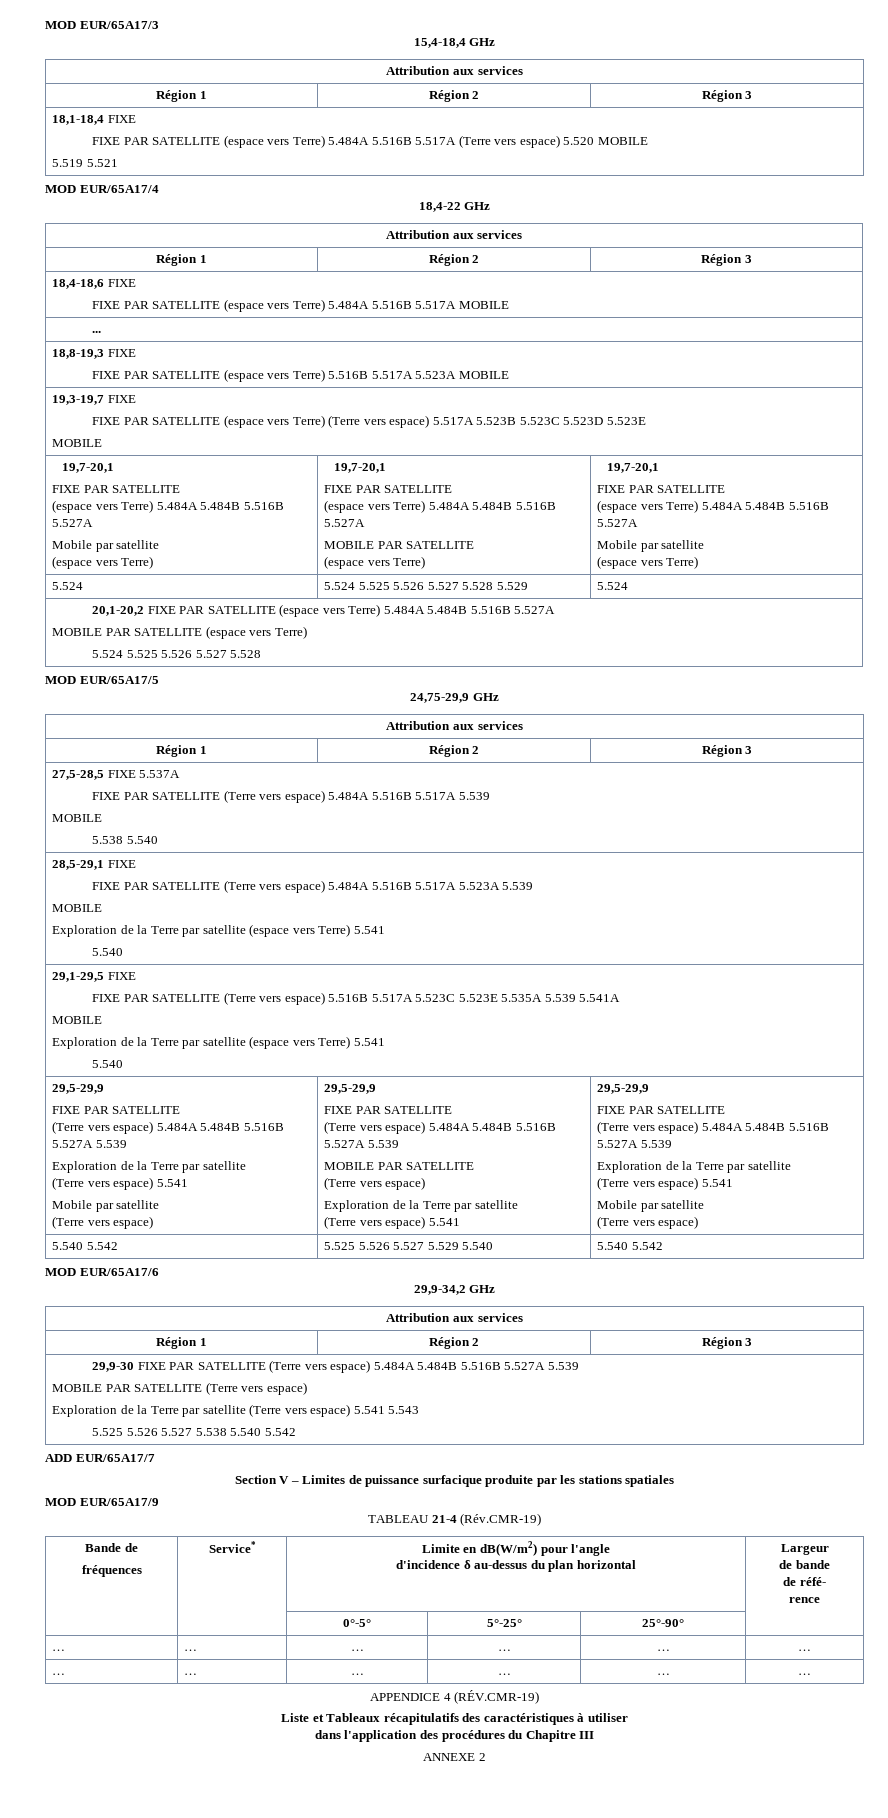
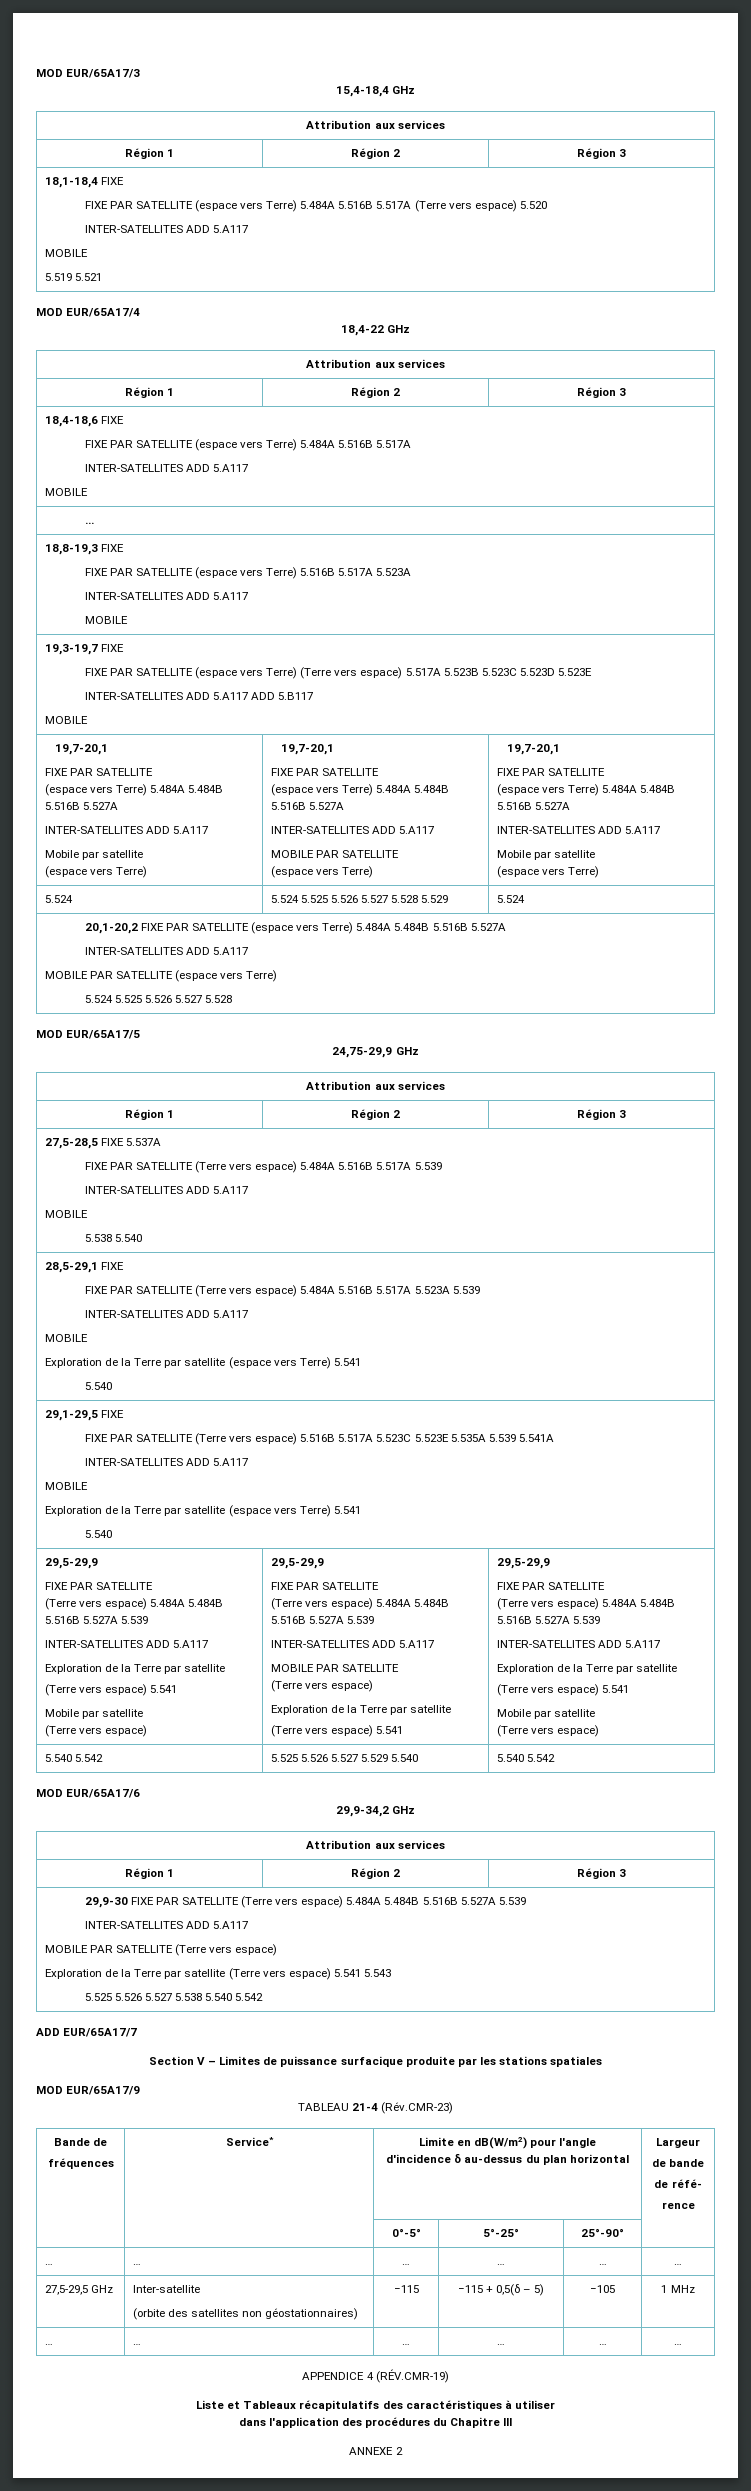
(595, 141) none -> [84,225,248,233] // INTER-SATELLITES ADD 5.A117 //
(457, 305) none -> [84,464,248,472] // INTER-SATELLITES ADD 5.A117 //
(457, 375) none -> [84,592,248,600] // INTER-SATELLITES ADD 5.A117 //
(646, 421) none -> [84,692,314,700] // INTER-SATELLITES ADD 5.A117 ADD 5.B117
(94, 523) none -> [44,826,209,834] // INTER-SATELLITES ADD 5.A117
(366, 523) none -> [270,826,435,834] // INTER-SATELLITES ADD 5.A117
(639, 523) none -> [496,826,661,834] // INTER-SATELLITES ADD 5.A117
(556, 610) none -> [84,947,248,955] // INTER-SATELLITES ADD 5.A117
(490, 796) none -> [84,1186,248,1194] // INTER-SATELLITES ADD 5.A117
(534, 886) none -> [84,1310,248,1318] // INTER-SATELLITES ADD 5.A117
(621, 998) none -> [84,1458,248,1466] // INTER-SATELLITES ADD 5.A117
(127, 1144) none -> [44,1640,209,1648] // INTER-SATELLITES ADD 5.A117
(399, 1144) none -> [270,1640,435,1648] // INTER-SATELLITES ADD 5.A117
(672, 1144) none -> [496,1640,661,1648] // INTER-SATELLITES ADD 5.A117
(579, 1366) none -> [84,1921,248,1929] // INTER-SATELLITES ADD 5.A117
[460,1513,542,1526] (Rév.CMR-19) -> [381,2102,454,2114] (Rév.CMR-23)
(811, 1650) none -> [44,2285,114,2295] [132,2285,200,2293] [132,2308,359,2320] [393,2285,419,2293] [457,2284,545,2296] [590,2285,615,2293] [661,2285,695,2293] // 27,5-29,5 GHz | Inter-satellite // (orbite des satellites non géostationnaires) | −115 | −115 + 0,5(δ – 5) | −105 | 1 MHz

